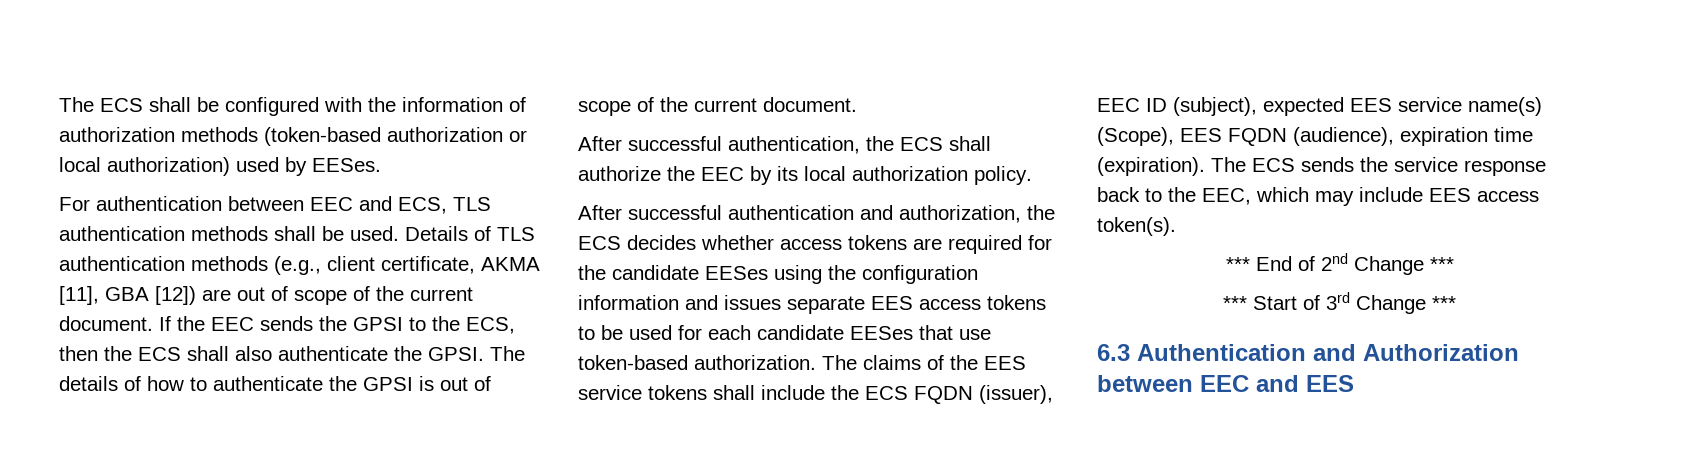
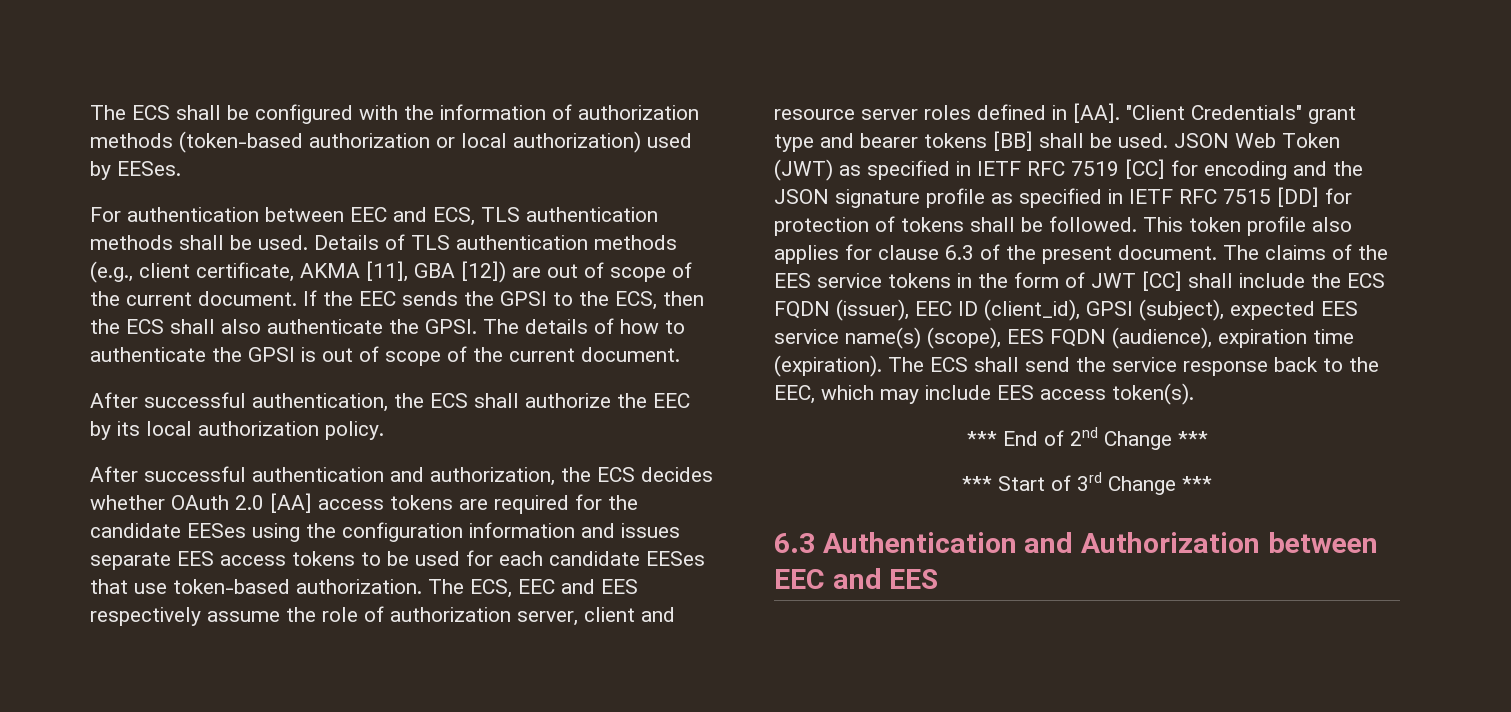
(774, 242) none -> [171,493,312,513] OAuth 2.0 [AA]
(857, 362) none -> [470,579,638,598] [90,606,675,626] [774,103,1356,124] [774,131,1340,152] [774,159,1363,181] [774,187,1352,208] [774,216,1352,236] [774,244,1259,264] ECS, EEC and EES respectively assume the role of authorization server, client and resource server roles defined in [AA]. "Client Credentials" grant type and bearer tokens [BB] shall be used. JSON Web Token (JWT) as specified in IETF RFC 7519 [CC] for encoding and the JSON signature profile as specified in IETF RFC 7515 [DD] for protection of tokens shall be followed. This token profile also applies for clause 6.3 of the present document. The
(707, 392) none -> [957,271,1182,291] in the form of JWT [CC]
(1167, 105) none -> [984,299,1133,321] (client_id), GPSI
[1097,127,1174,146] (Scope), -> [927,327,1001,349] (scope),
[1301,157,1354,172] sends -> [974,357,1070,372] shall send

